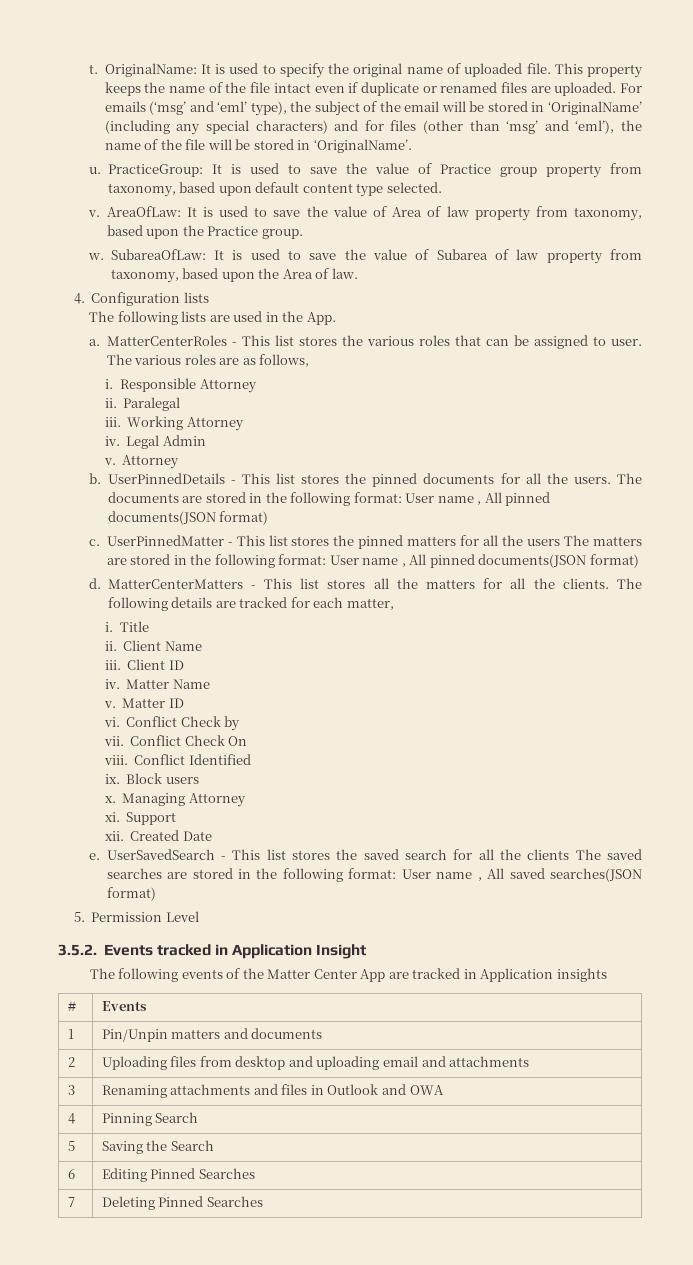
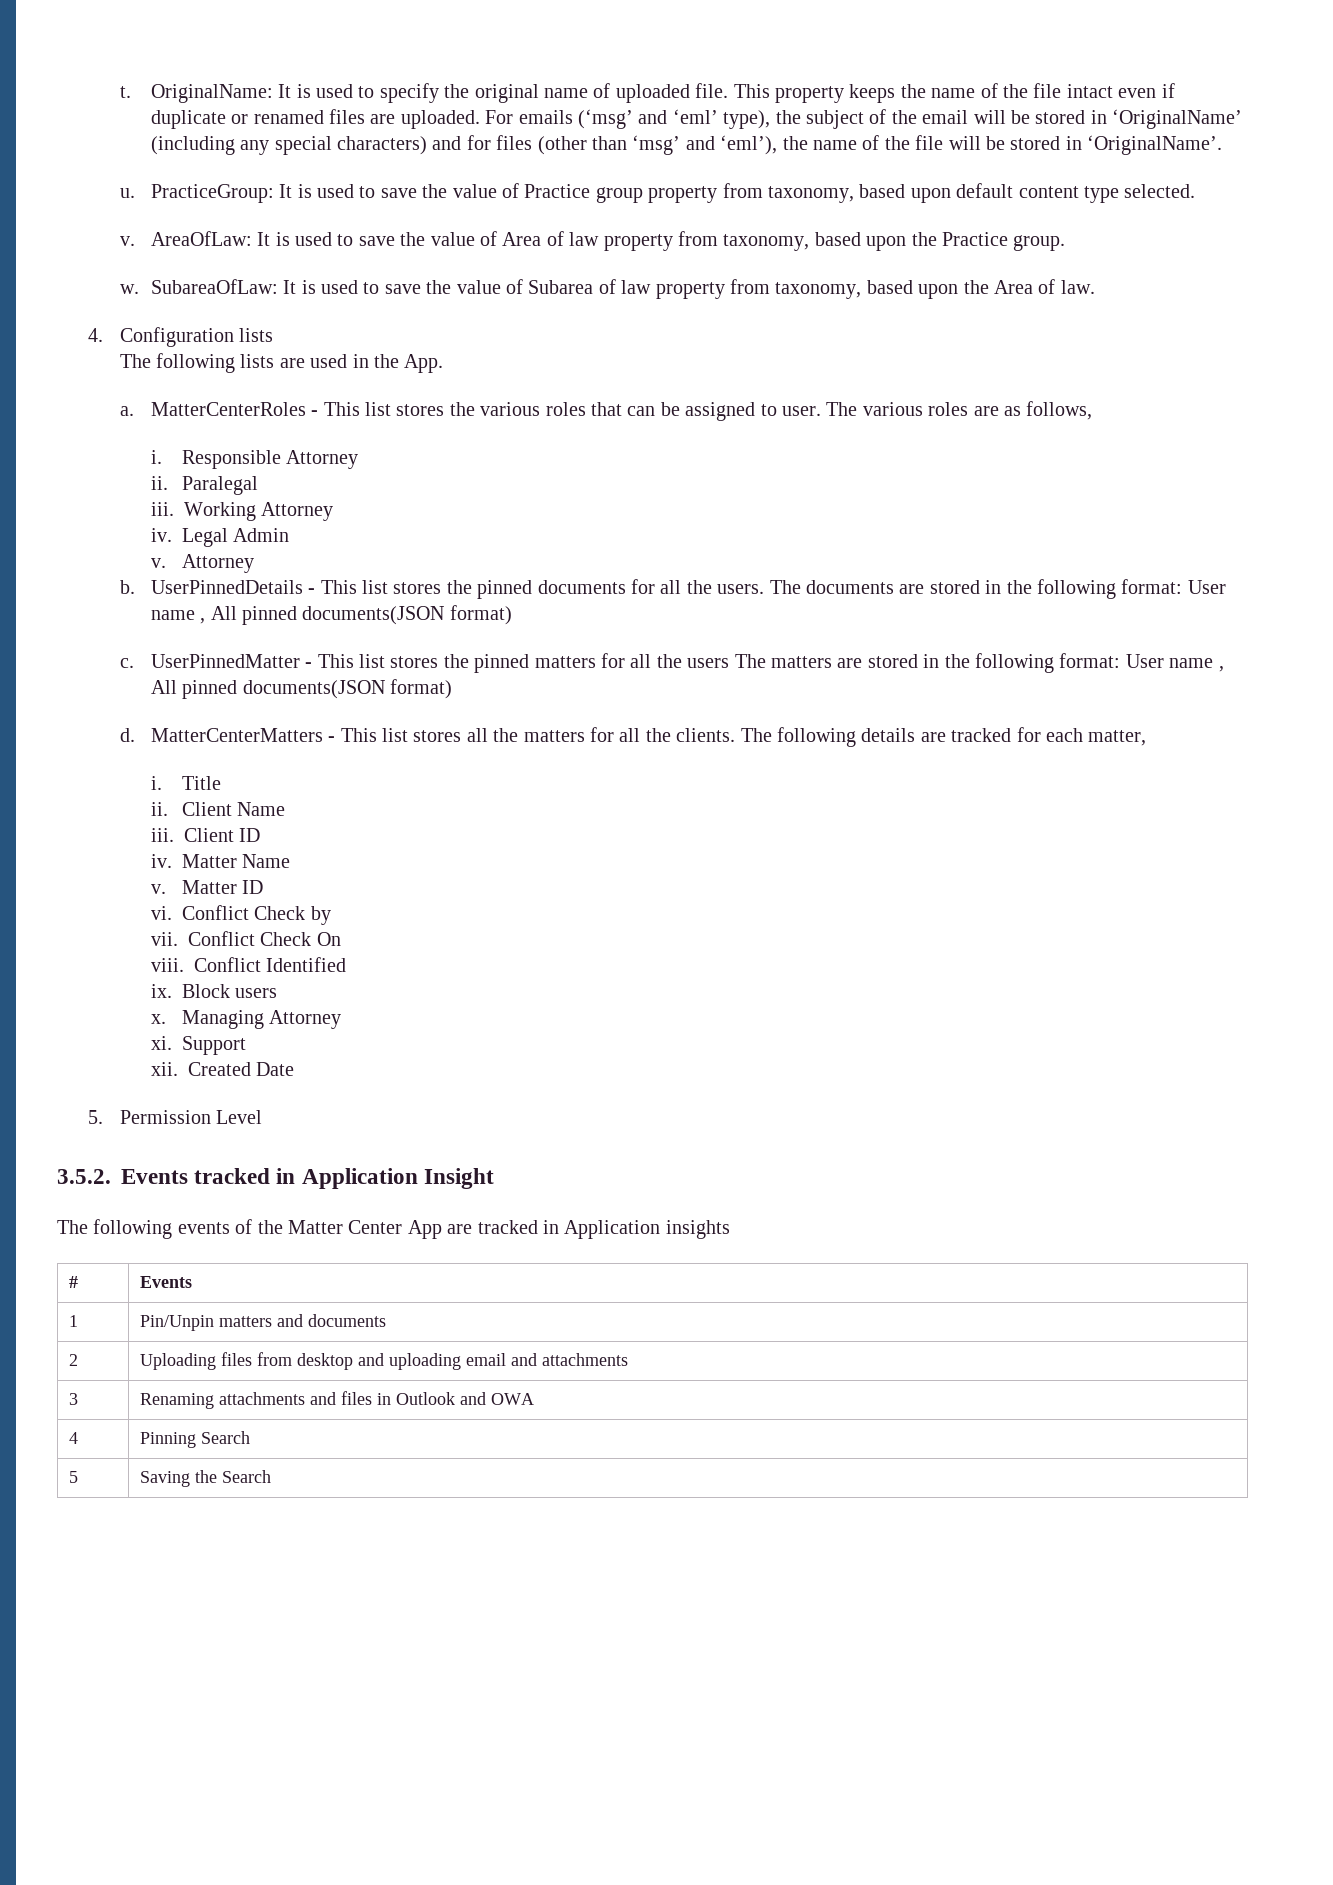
[89,849,643,860] [106,868,642,882] [106,887,156,901] // e. UserSavedSearch - This list stores the saved search for all the clients The saved searches are stored in the following format: User name , All saved searches(JSON format) -> (295, 1069) none
[67,1169,75,1179] [101,1168,255,1182] [67,1197,75,1207] [101,1196,263,1210] // 6 | Editing Pinned Searches // 7 | Deleting Pinned Searches -> (271, 1476) none

